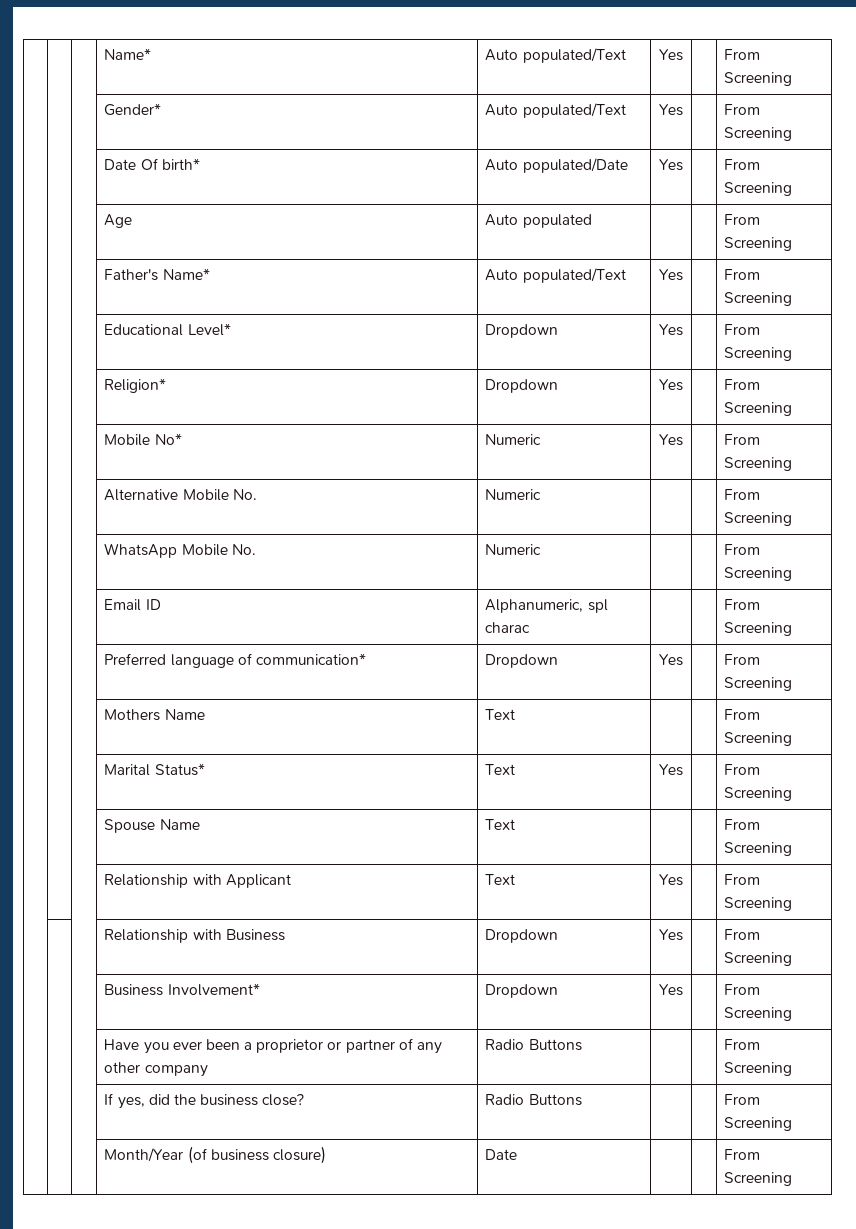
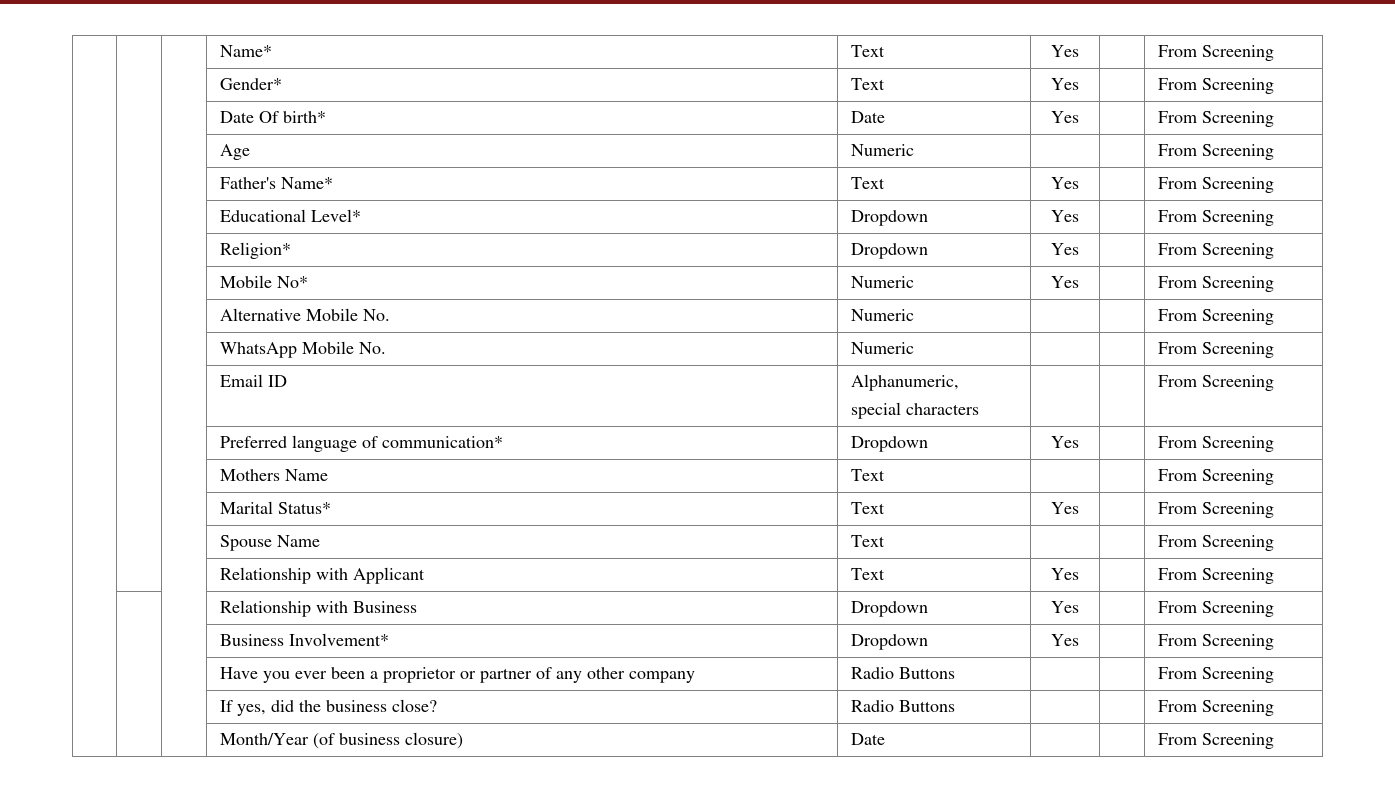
[104,48,152,60] [485,48,626,63] | | | Name* | Auto populated/Text -> [219,45,272,57] [850,45,885,57] | | | Name* | Text
[485,103,626,118] Auto populated/Text -> [850,78,885,90] Text
[485,158,628,173] Auto populated/Date -> [850,111,885,123] Date
[485,214,592,228] Auto populated -> [850,144,914,156] Numeric
[485,268,626,283] Auto populated/Text -> [850,177,885,189] Text
[587,599,608,613] [485,622,531,633] spl charac -> [850,402,979,419] // special characters

